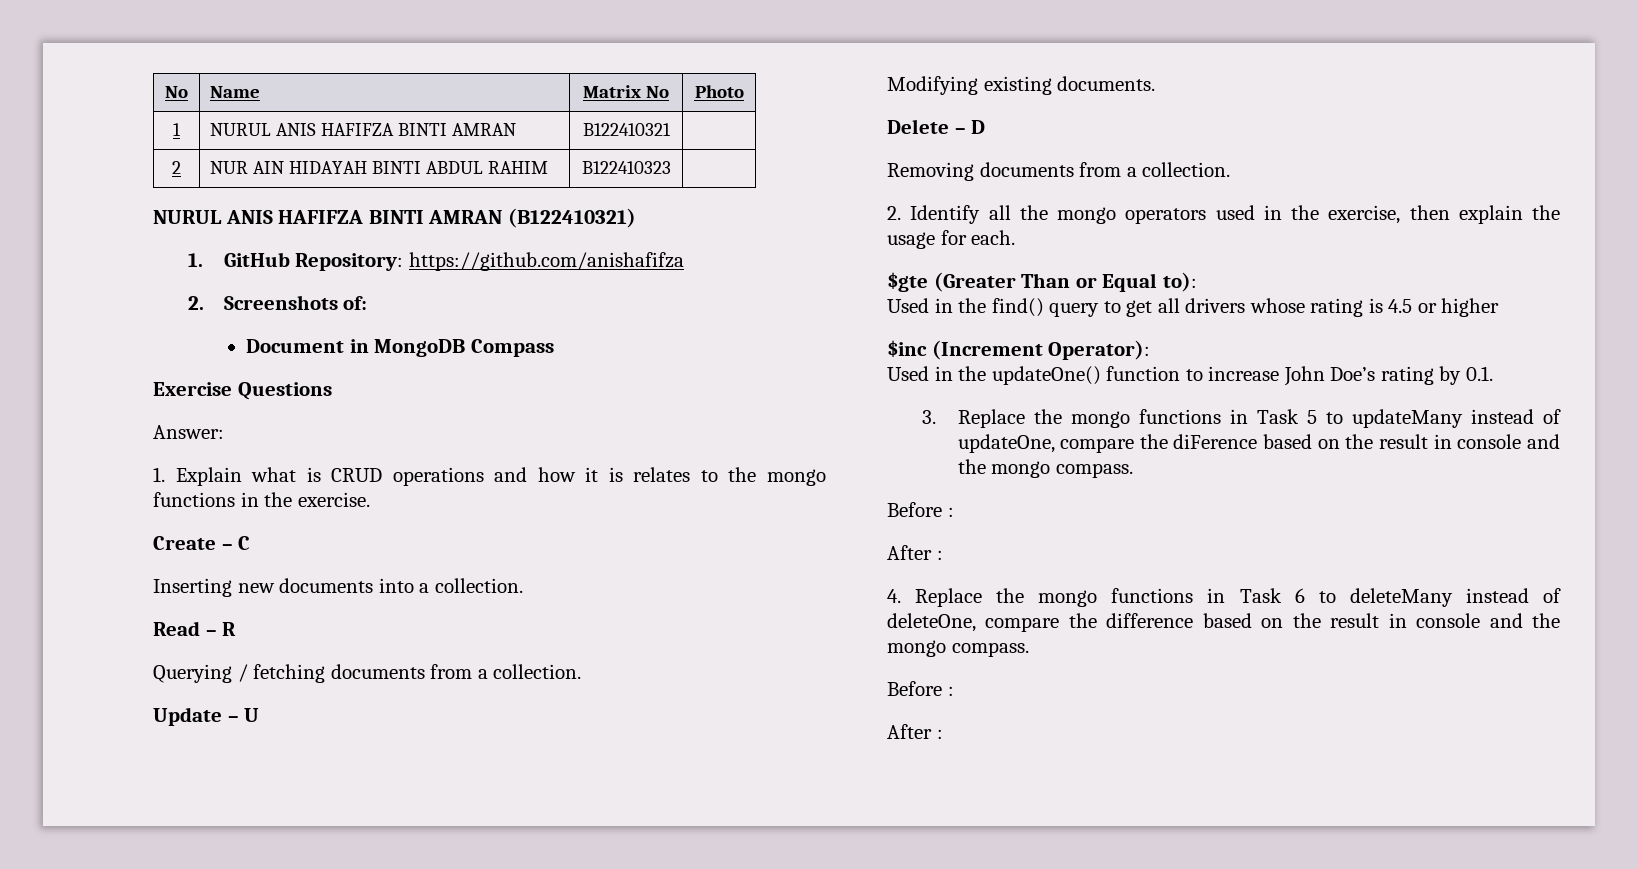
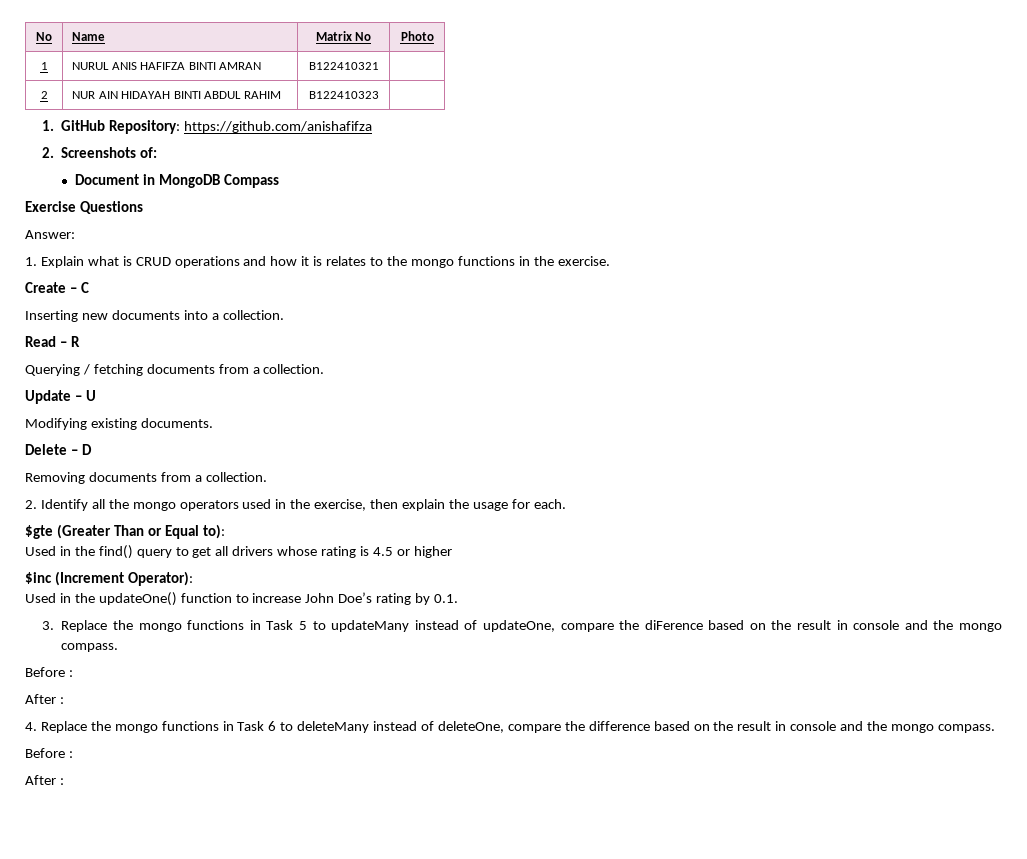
[153,208,636,228] // NURUL ANIS HAFIFZA BINTI AMRAN (B122410321) -> (379, 95) none

